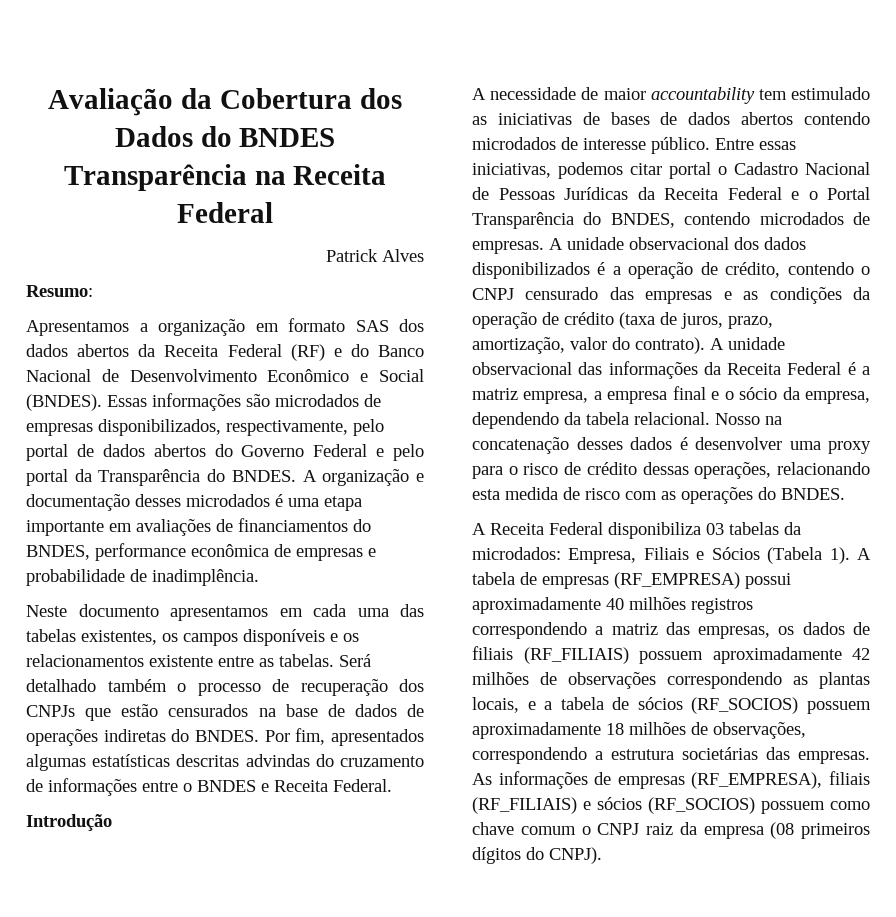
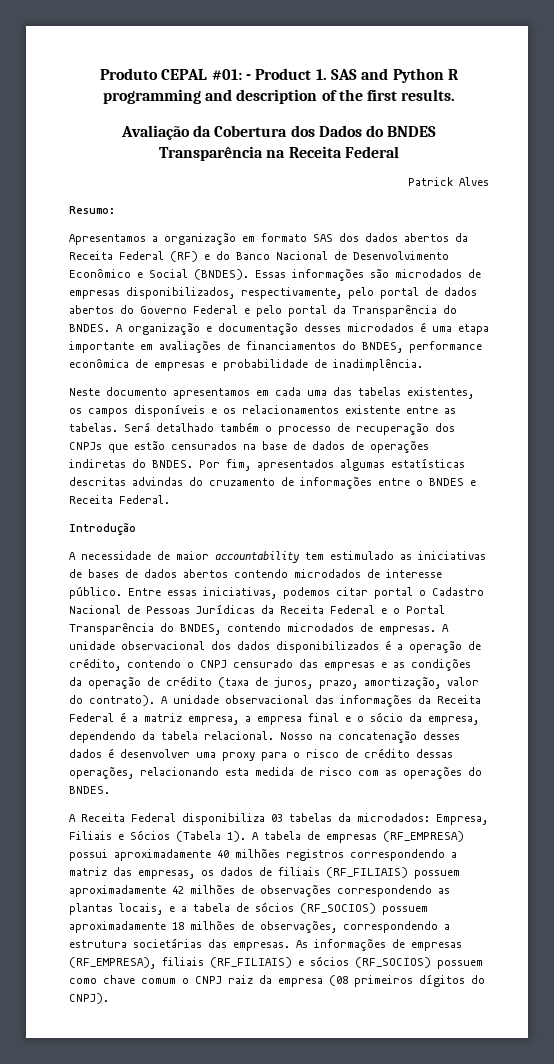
(48, 102) none -> [100,68,459,83] [102,89,456,104] Produto CEPAL #01: - Product 1. SAS and Python R programming and description of the first results. //

